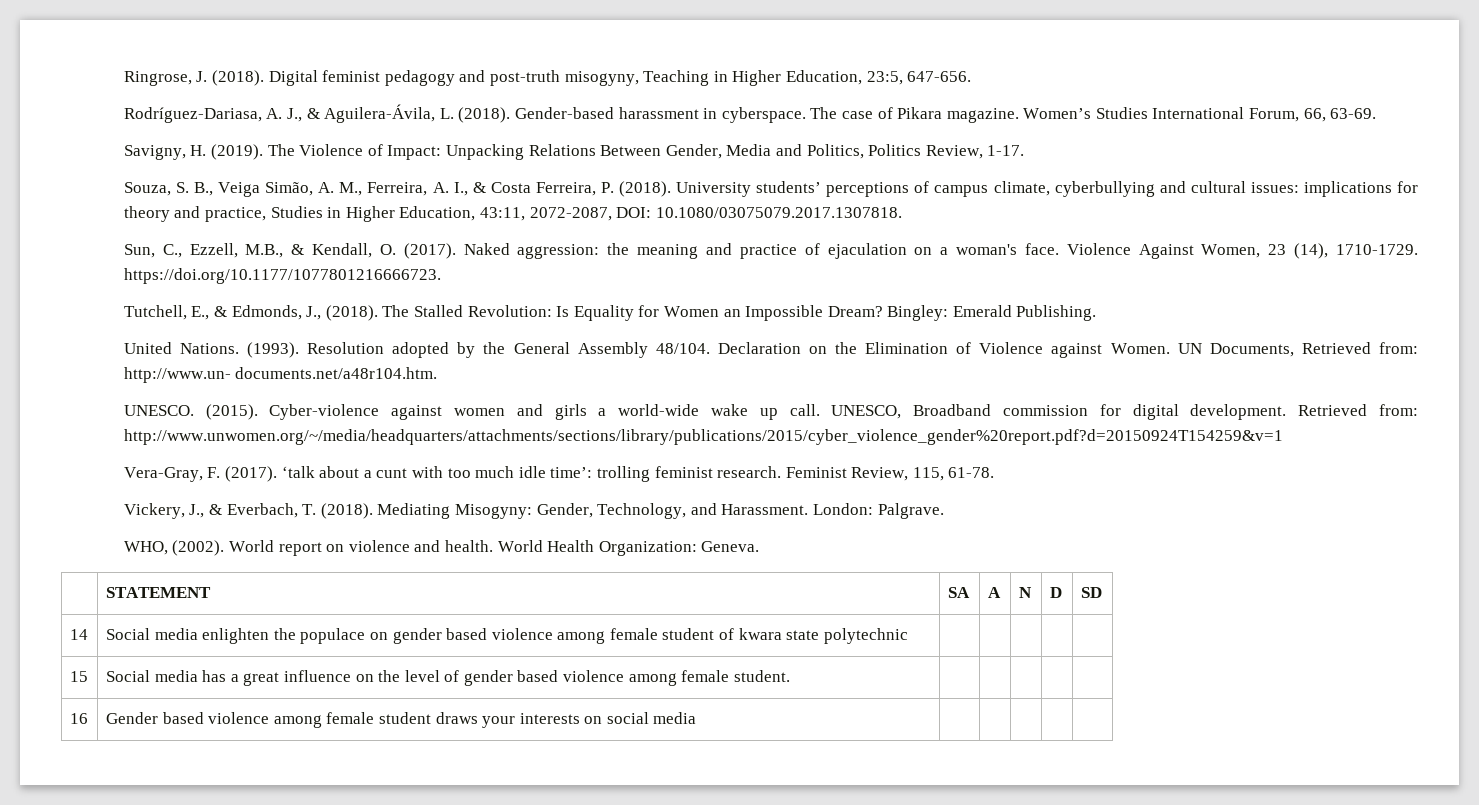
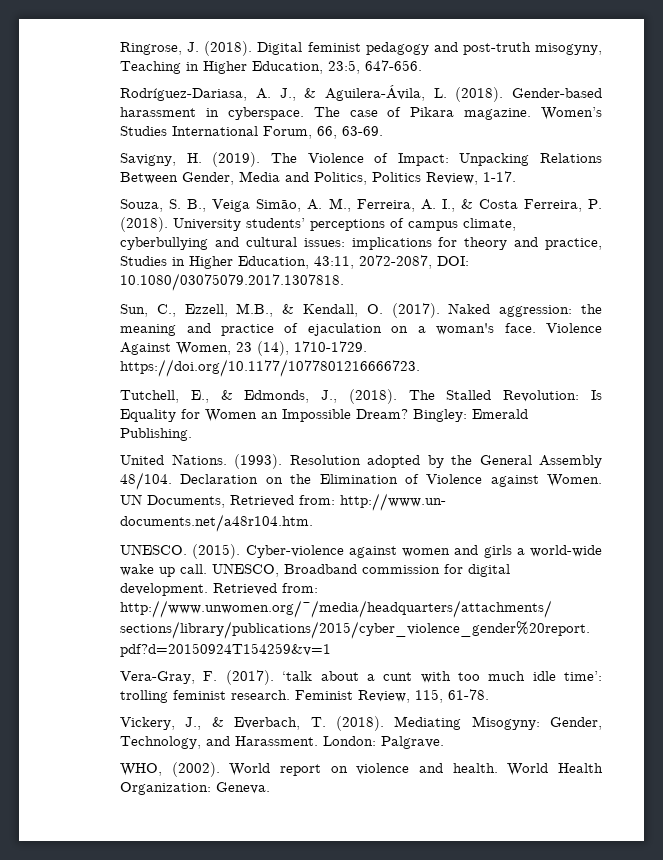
[105,587,211,598] [947,587,970,598] [987,587,1001,598] [1018,587,1032,598] [1049,587,1062,598] [1080,587,1102,598] [69,629,88,640] [105,628,908,644] [69,671,88,682] [105,670,790,686] [69,713,88,724] [105,712,697,728] // | STATEMENT | SA | A | N | D | SD // 14 | Social media enlighten the populace on gender based violence among female student of kwara state polytechnic | | | | | // 15 | Social media has a great influence on the level of gender based violence among female student. | | | | | // 16 | Gender based violence among female student draws your interests on social media | | | | | -> (271, 788) none

